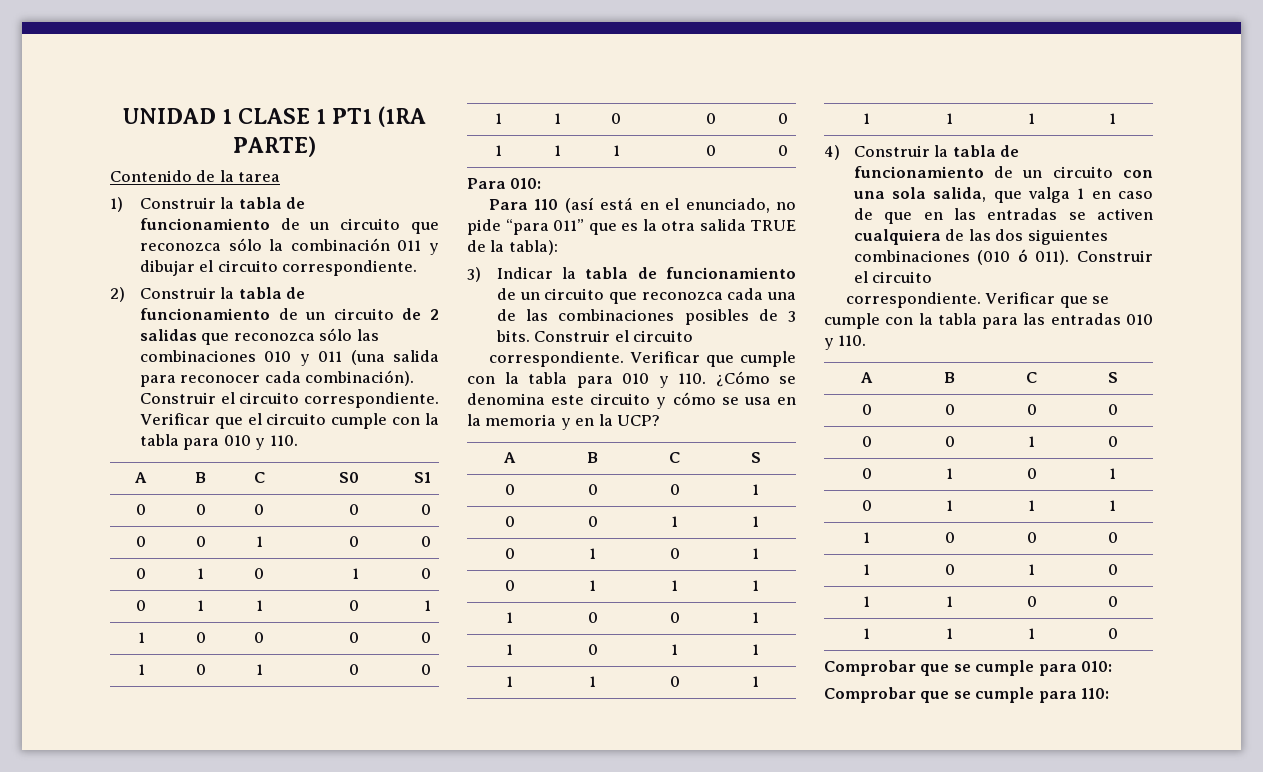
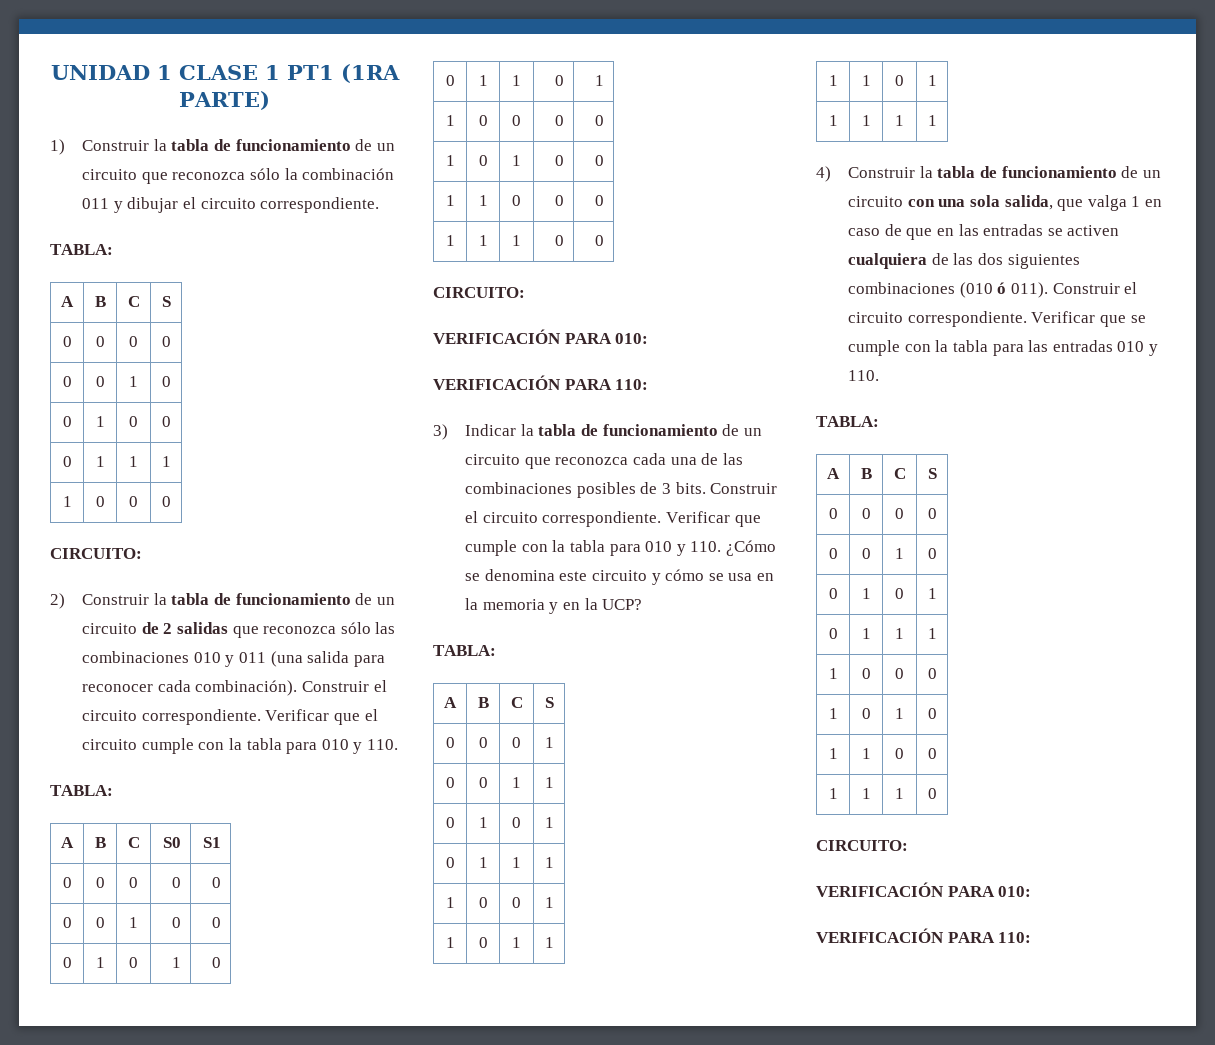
[110,170,281,182] // Contenido de la tarea -> (271, 100) none
(418, 268) none -> [50,244,113,255] [61,296,74,307] [94,296,106,307] [127,296,140,307] [161,296,171,307] [62,336,72,347] [95,336,105,347] [129,336,138,347] [161,336,171,347] [62,376,72,387] [95,376,105,387] [129,376,138,387] [161,376,171,387] [62,416,72,427] [95,416,105,427] [129,416,138,427] [161,416,171,427] [62,456,72,467] [95,456,105,467] [129,456,138,467] [161,456,171,467] [62,496,72,507] [95,496,105,507] [129,496,138,507] [161,496,171,507] [50,548,142,559] // TABLA: // A | B | C | S // 0 | 0 | 0 | 0 // 0 | 0 | 1 | 0 // 0 | 1 | 0 | 0 // 0 | 1 | 1 | 1 // 1 | 0 | 0 | 0 // CIRCUITO:
(298, 440) none -> [50,785,113,796] // TABLA:
[467,178,542,189] [488,197,796,213] [467,219,796,235] [467,240,558,255] Para 010: // Para 110 (así está en el enunciado, no pide “para 011” que es la otra salida TRUE de la tabla): -> [433,287,525,298] [433,329,649,344] [433,375,649,390] CIRCUITO: // VERIFICACIÓN PARA 010: // VERIFICACIÓN PARA 110:
(694, 336) // -> (538, 517) none
(661, 420) none -> [433,645,496,656] // TABLA:
(933, 277) // -> (904, 317) none
(867, 340) none -> [816,416,879,427] // TABLA:
[824,660,1113,676] [824,687,1077,703] Comprobar que se cumple para 010: // Comprobar que se cumple para -> [816,840,908,851] [816,882,1032,897] [816,928,995,943] CIRCUITO: // VERIFICACIÓN PARA 010: // VERIFICACIÓN PARA

